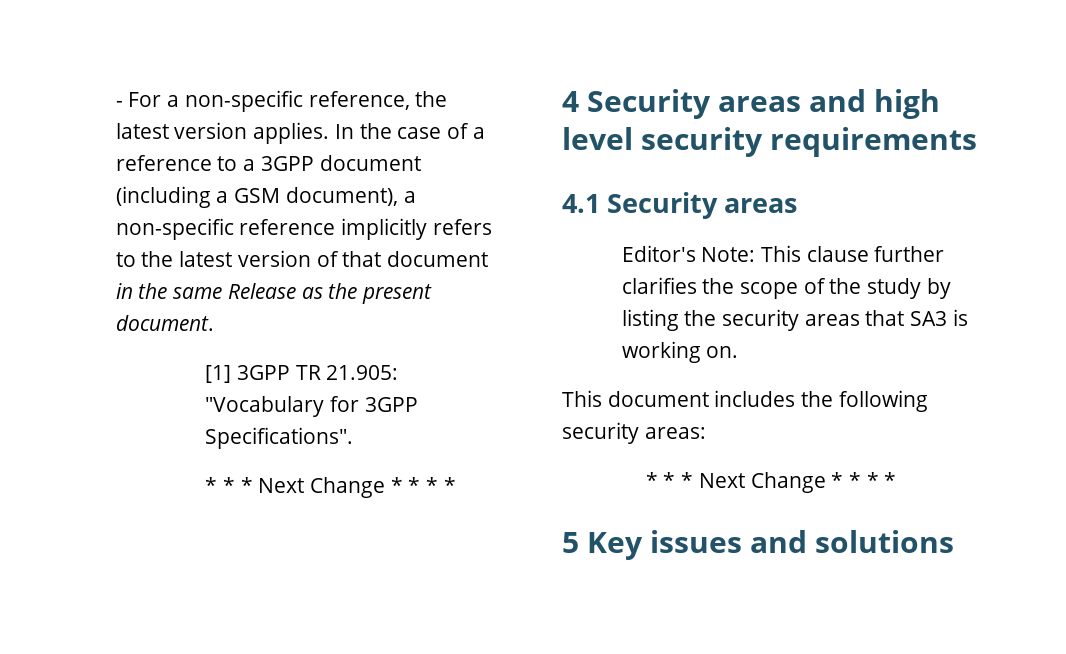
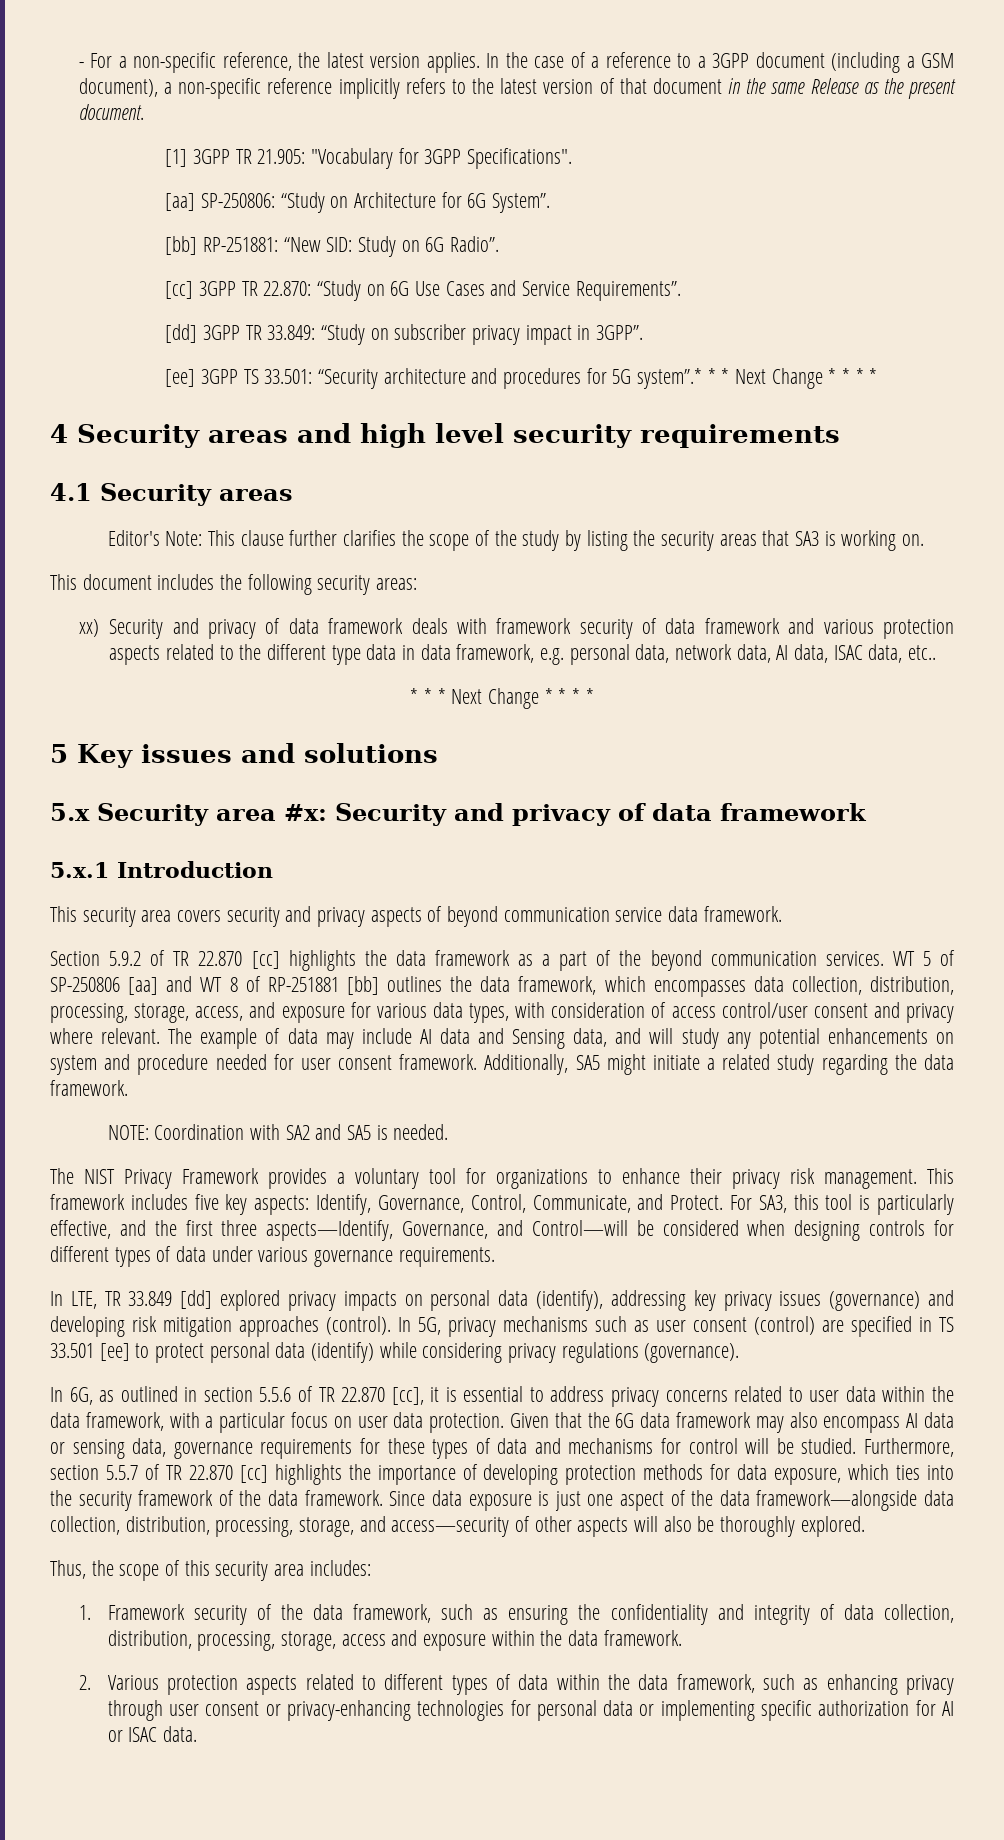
[205,477,218,493] * -> [165,192,551,213] [165,236,500,257] [165,280,681,301] [165,324,644,345] [165,368,703,389] [aa] SP-250806: “Study on Architecture for 6G System”. // [bb] RP-251881: “New SID: Study on 6G Radio”. // [cc] 3GPP TR 22.870: “Study on 6G Use Cases and Service Requirements”. // [dd] 3GPP TR 33.849: “Study on subscriber privacy impact in 3GPP”. // [ee] 3GPP TS 33.501: “Security architecture and procedures for 5G system”.*
(706, 433) none -> [78,618,955,639] [109,644,937,665] // xx) Security and privacy of data framework deals with framework security of data framework and various protection aspects related to the different type data in data framework, e.g. personal data, network data, AI data, ISAC data, etc..
(954, 541) none -> [50,803,867,826] [50,861,273,878] [50,906,782,927] [50,950,956,971] [50,976,954,997] [50,1002,954,1023] [50,1028,954,1049] [50,1054,954,1075] [50,1080,128,1096] [107,1124,449,1140] [50,1168,954,1189] [50,1194,954,1215] [50,1220,955,1241] [50,1246,495,1267] [50,1290,955,1311] [50,1316,954,1337] [50,1342,740,1363] [50,1386,955,1407] [50,1412,954,1433] [50,1438,955,1459] [50,1464,955,1485] [50,1490,954,1511] [50,1516,865,1537] [50,1560,371,1581] [78,1604,954,1625] [107,1630,682,1651] [78,1674,954,1695] [107,1700,955,1721] [107,1726,197,1742] // 5.x Security area #x: Security and privacy of data framework // 5.x.1 Introduction // This security area covers security and privacy aspects of beyond communication service data framework. // Section 5.9.2 of TR 22.870 [cc] highlights the data framework as a part of the beyond communication services. WT 5 of SP-250806 [aa] and WT 8 of RP-251881 [bb] outlines the data framework, which encompasses data collection, distribution, processing, storage, access, and exposure for various data types, with consideration of access control/user consent and privacy where relevant. The example of data may include AI data and Sensing data, and will study any potential enhancements on system and procedure needed for user consent framework. Additionally, SA5 might initiate a related study regarding the data framework. // NOTE: Coordination with SA2 and SA5 is needed. // The NIST Privacy Framework provides a voluntary tool for organizations to enhance their privacy risk management. This framework includes five key aspects: Identify, Governance, Control, Communicate, and Protect. For SA3, this tool is particularly effective, and the first three aspects—Identify, Governance, and Control—will be considered when designing controls for different types of data under various governance requirements. // In LTE, TR 33.849 [dd] explored privacy impacts on personal data (identify), addressing key privacy issues (governance) and developing risk mitigation approaches (control). In 5G, privacy mechanisms such as user consent (control) are specified in TS 33.501 [ee] to protect personal data (identify) while considering privacy regulations (governance). // In 6G, as outlined in section 5.5.6 of TR 22.870 [cc], it is essential to address privacy concerns related to user data within the data framework, with a particular focus on user data protection. Given that the 6G data framework may also encompass AI data or sensing data, governance requirements for these types of data and mechanisms for control will be studied. Furthermore, section 5.5.7 of TR 22.870 [cc] highlights the importance of developing protection methods for data exposure, which ties into the security framework of the data framework. Since data exposure is just one aspect of the data framework—alongside data collection, distribution, processing, storage, and access—security of other aspects will also be thoroughly explored. // Thus, the scope of this security area includes: // 1. Framework security of the data framework, such as ensuring the confidentiality and integrity of data collection, distribution, processing, storage, access and exposure within the data framework. // 2. Various protection aspects related to different types of data within the data framework, such as enhancing privacy through user consent or privacy-enhancing technologies for personal data or implementing specific authorization for AI or ISAC data.

